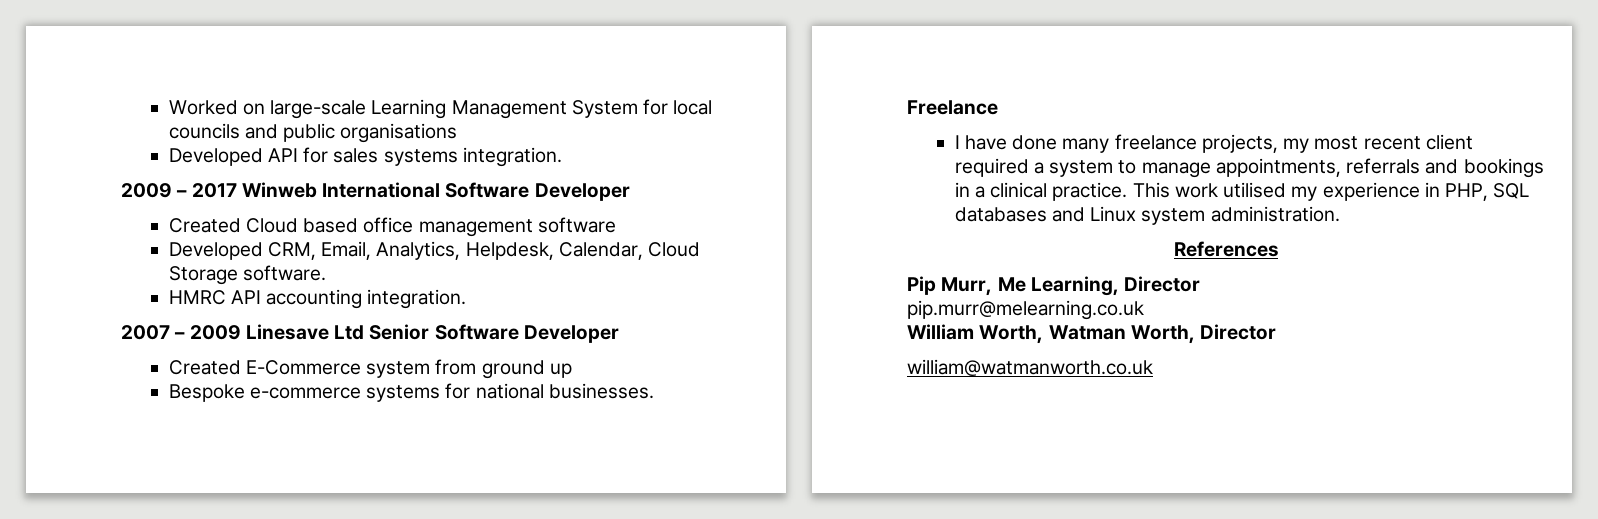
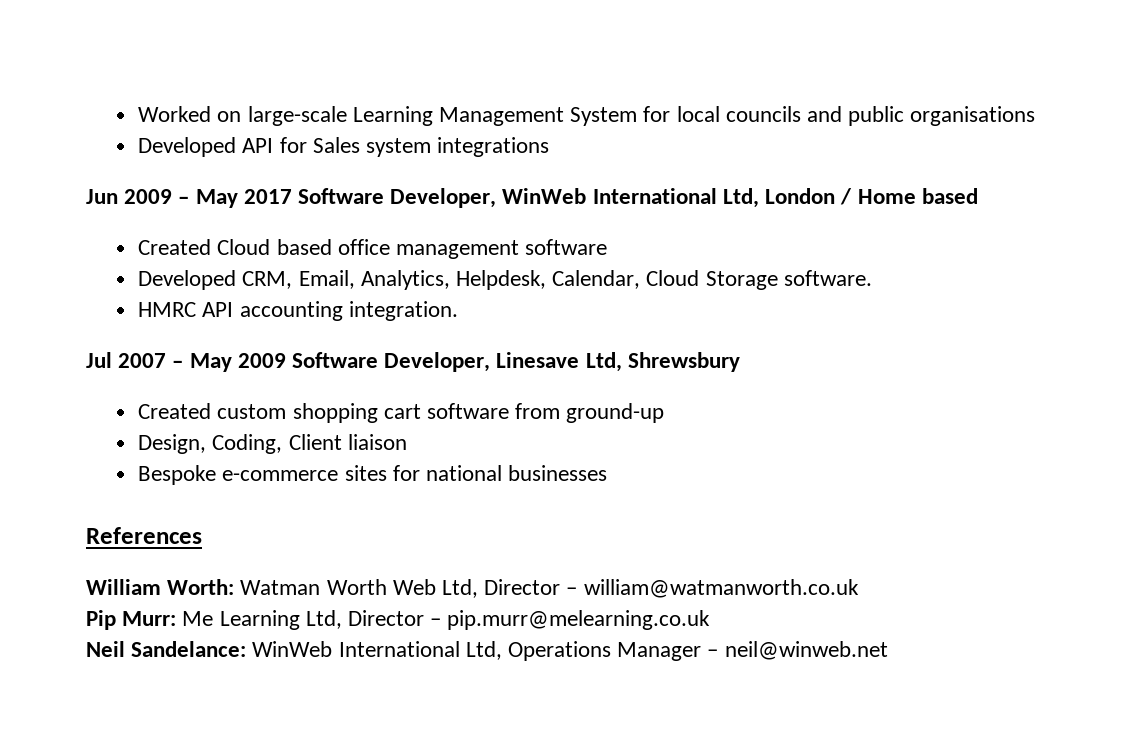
[333,147,562,167] [121,182,630,201] sales systems integration. // 2009 – 2017 Winweb International Software Developer -> [312,137,550,157] [86,188,978,208] Sales system integrations // Jun 2009 – May 2017 Software Developer, WinWeb International Ltd, London / Home based
(467, 299) none -> [86,352,112,368] Jul
[189,324,619,343] [168,359,572,379] 2009 Linesave Ltd Senior Software Developer // Created E-Commerce system from ground up -> [189,352,740,372] [138,403,665,423] [138,434,407,454] May 2009 Software Developer, Linesave Ltd, Shrewsbury // Created custom shopping cart software from ground-up // Design, Coding, Client liaison
[366,385,441,402] systems -> [344,465,387,481] sites
[548,383,654,399] [907,100,998,115] [954,134,1473,153] [954,158,1544,178] [954,182,1530,201] [954,206,1340,225] [1173,241,1279,257] [907,276,1201,296] businesses. // Freelance // I have done many freelance projects, my most recent client required a system to manage appointments, referrals and bookings in a clinical practice. This work utilised my experience in PHP, SQL databases and Linux system administration. // References // Pip Murr, Me Learning, Director // -> [508,465,608,481] [86,527,202,544] [86,579,859,598] [86,610,442,630] businesses // References // William Worth: Watman Worth Web Ltd, Director – william@watmanworth.co.uk // Pip Murr: Me Learning Ltd, Director –
[907,324,1277,344] [907,359,1153,376] William Worth, Watman Worth, Director // william@watmanworth.co.uk -> [86,641,888,661] Neil Sandelance: WinWeb International Ltd, Operations Manager – neil@winweb.net

